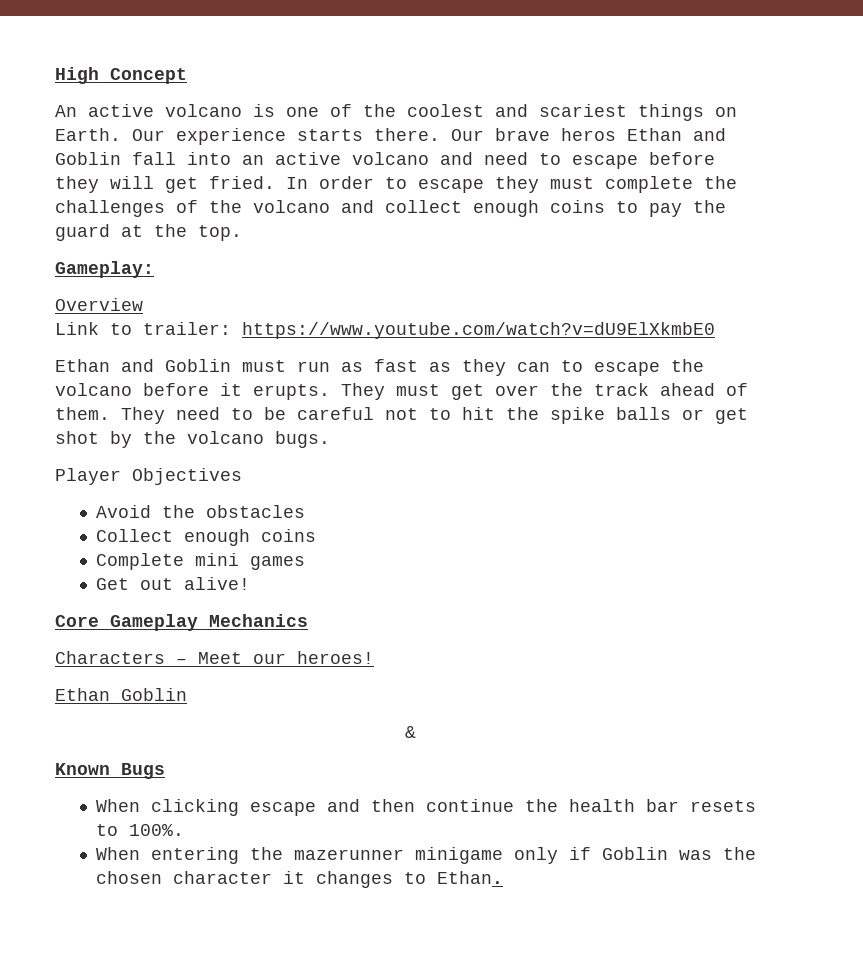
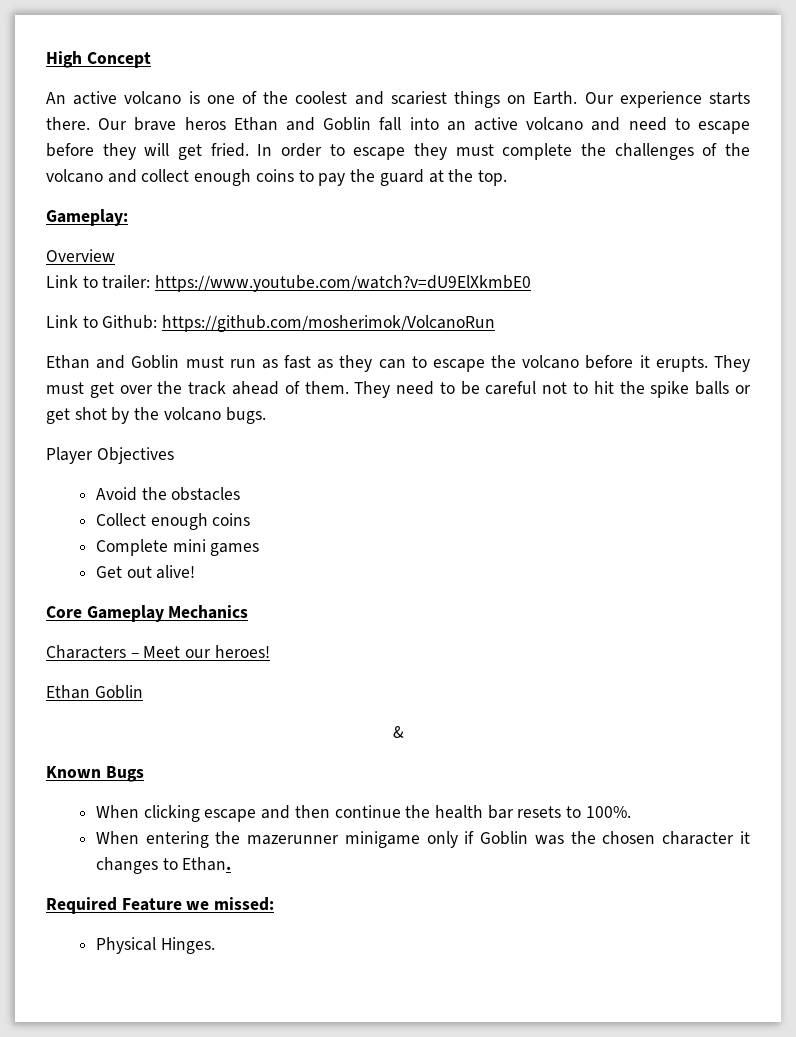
(715, 330) none -> [46,315,496,332] // Link to Github: https://github.com/mosherimok/VolcanoRun
(504, 877) none -> [46,897,275,914] [95,937,215,954] // Required Feature we missed: // Physical Hinges.

